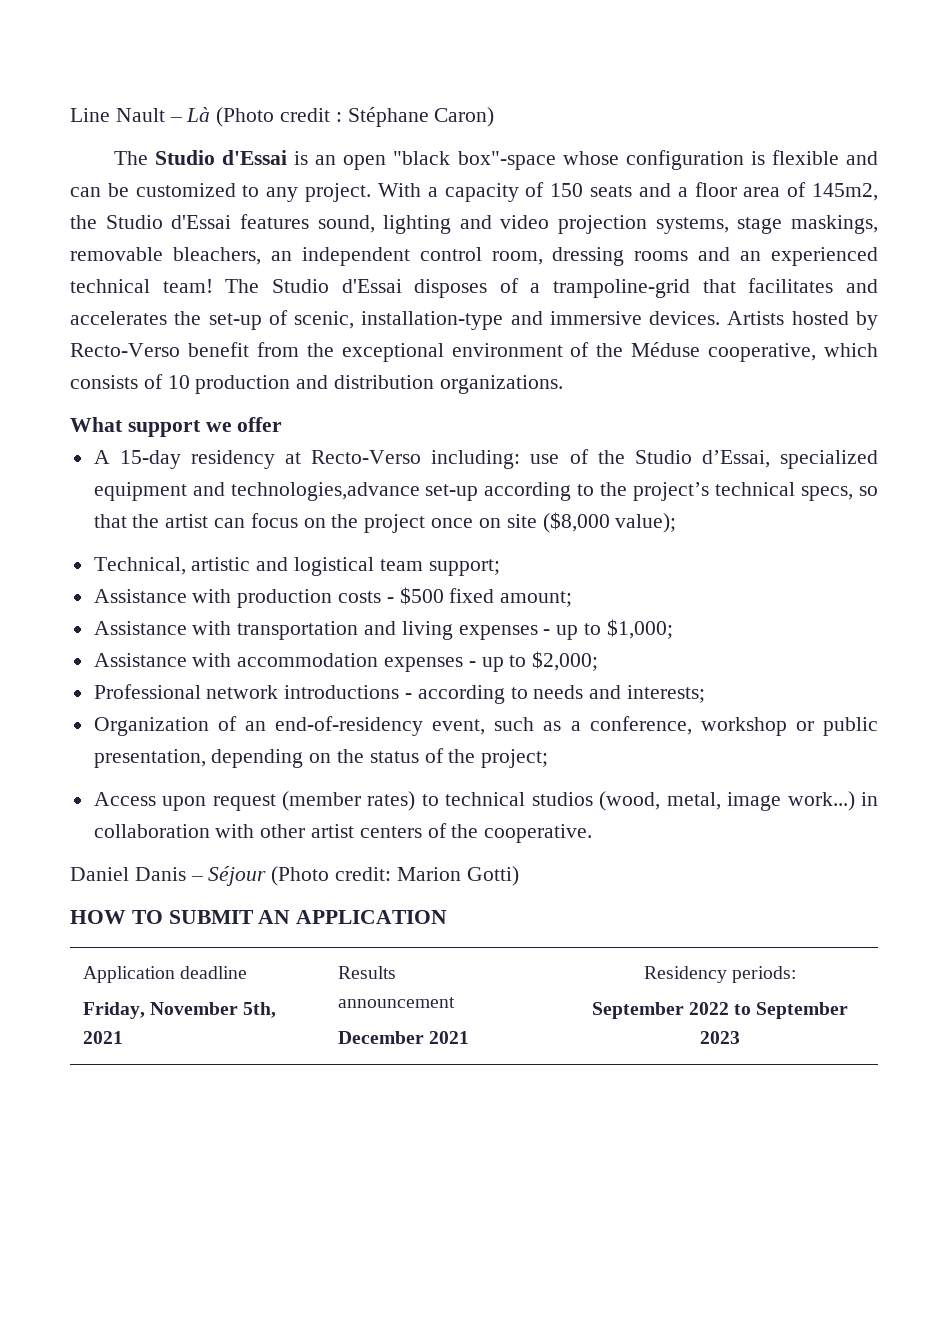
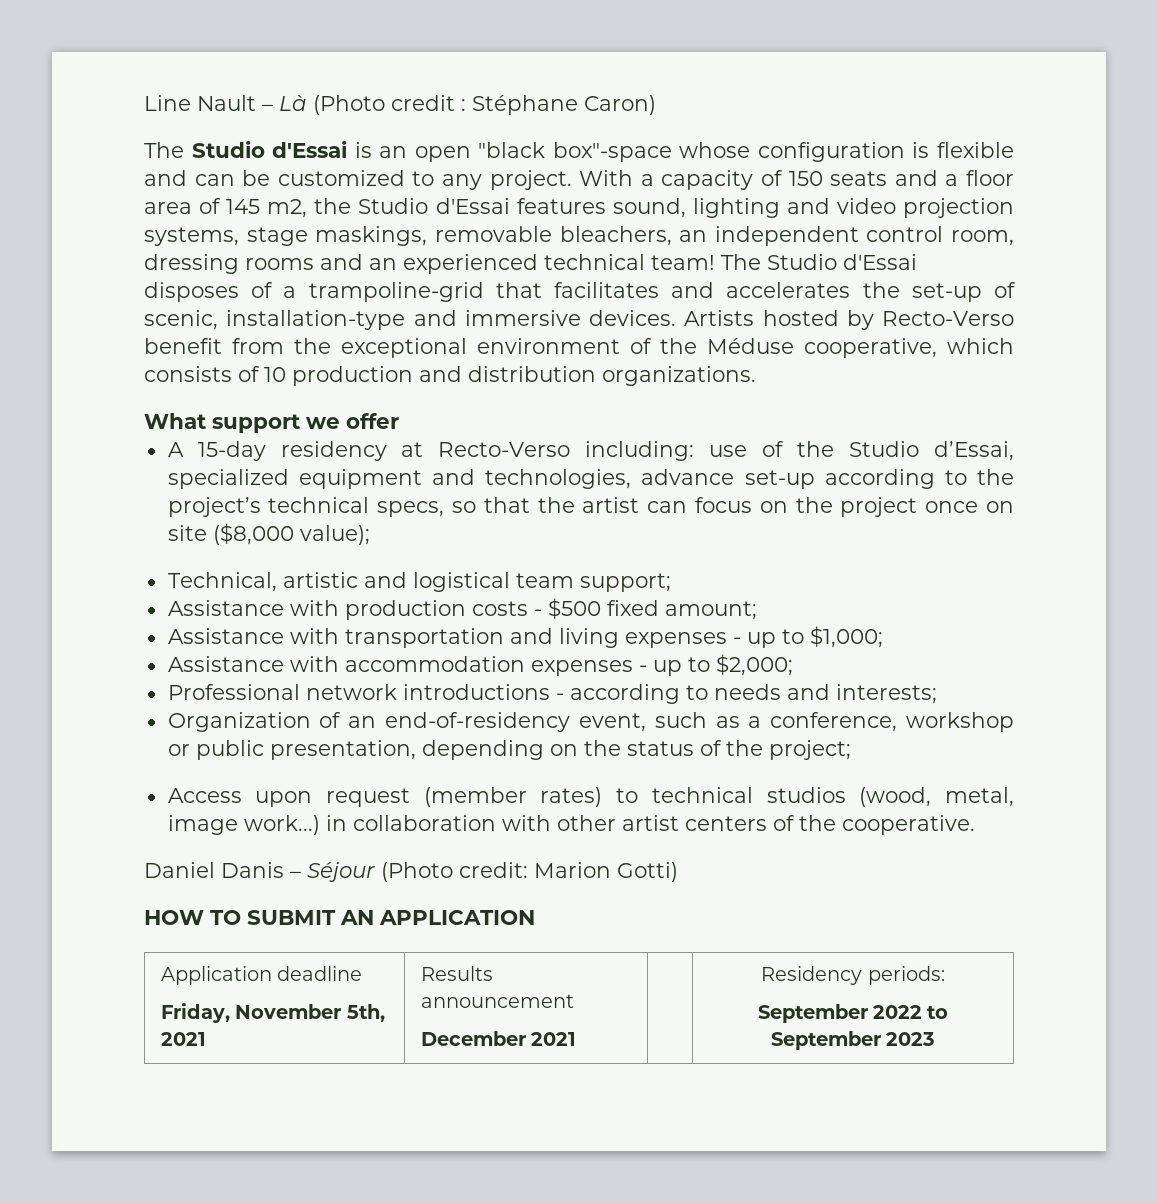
[812,183,879,201] 145m2, -> [226,199,308,218] 145 m2,
[230,482,420,501] technologies,advance -> [485,469,735,489] technologies, advance

